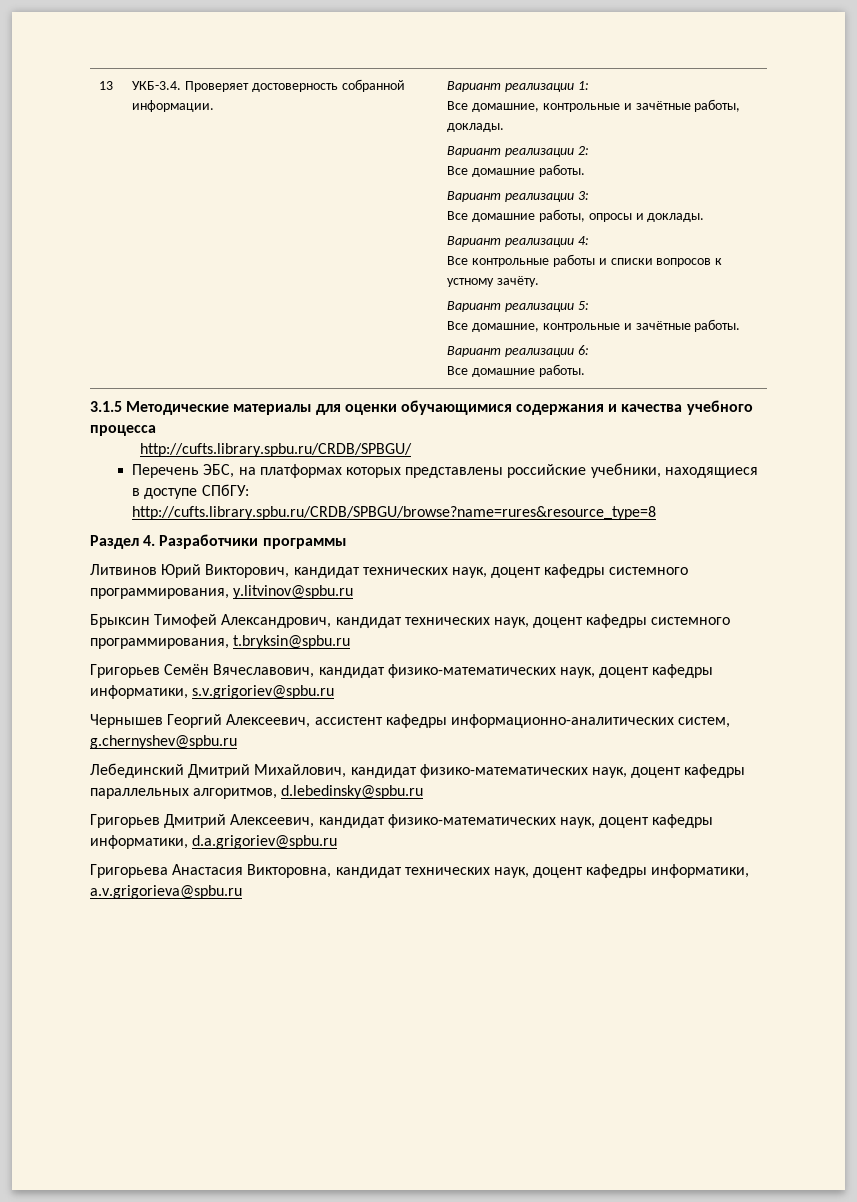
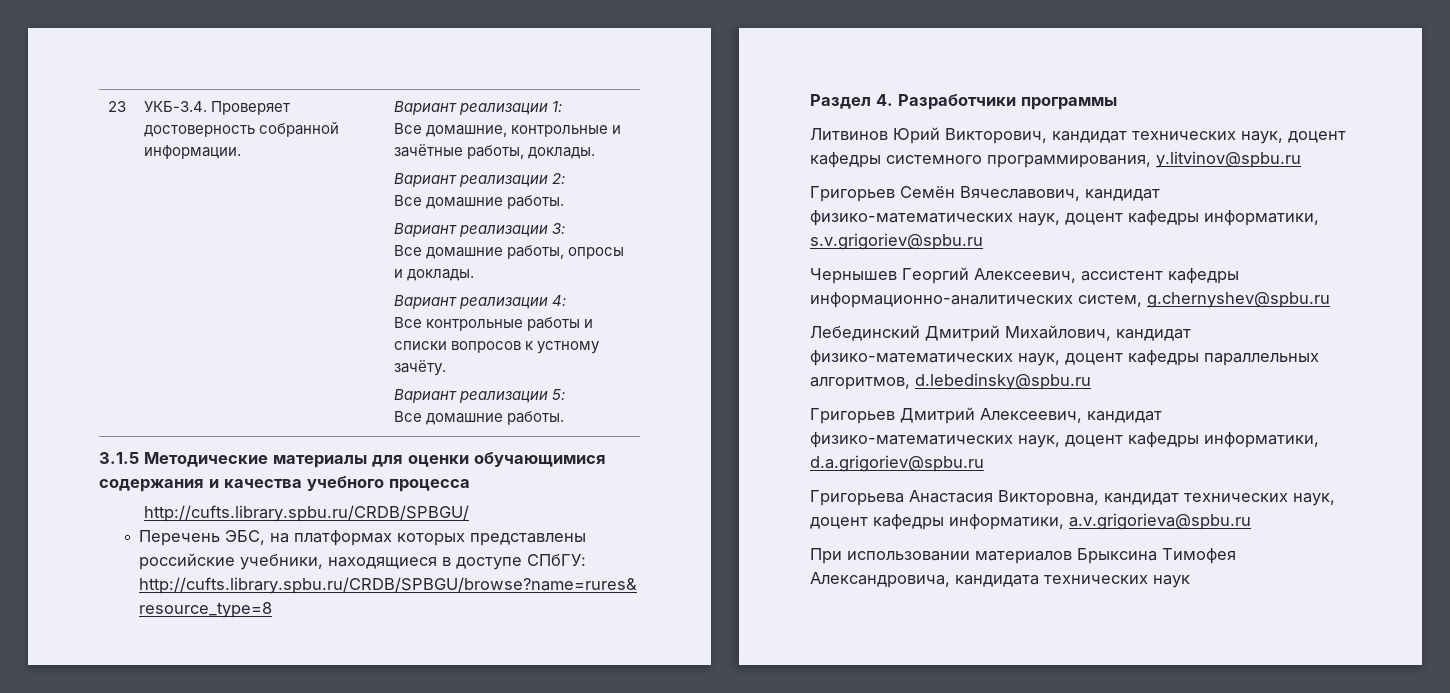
[99,81,114,90] 13 -> [107,101,126,112] 23
[447,319,741,332] [447,345,590,357] // Все домашние, контрольные и зачётные работы. // Вариант реализации 6: -> (565, 394) none
[90,614,731,628] [90,635,351,649] // Брыксин Тимофей Александрович, кандидат технических наук, доцент кафедры системного программирования, t.bryksin@spbu.ru -> (1301, 159) none
(242, 892) none -> [810,548,1236,564] [810,572,1190,588] // При использовании материалов Брыксина Тимофея Александровича, кандидата технических наук

